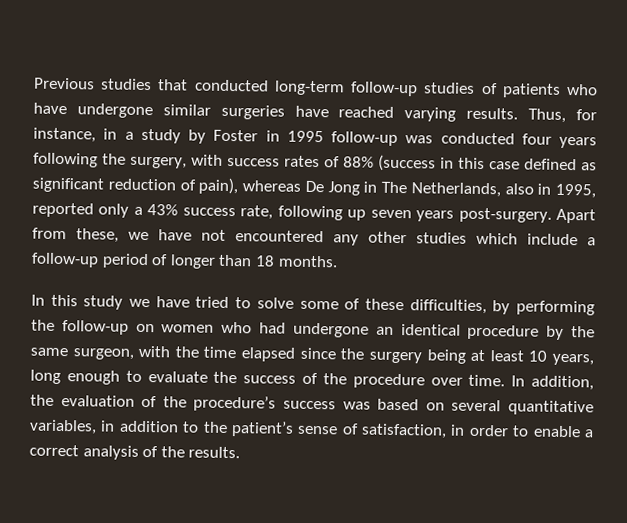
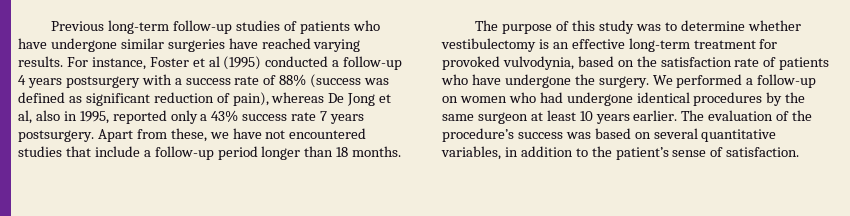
[101,78,269,92] studies that conducted -> (105, 26) none
[528,108,598,123] [33,127,597,149] [33,152,520,172] Thus, for instance, in a study by Foster in 1995 follow-up was conducted four years following the surgery, with success rates of 88% (success in this case -> [66,56,403,70] [18,74,390,88] For instance, Foster et al (1995) conducted a follow-up 4 years postsurgery with a success rate of 88% (success was
[363,181,501,198] in The Netherlands, -> [379,94,392,103] [18,110,32,124] et al,
[240,205,552,223] rate, following up seven years post-surgery. -> [291,111,365,124] [18,130,94,142] rate 7 years postsurgery.
[333,231,518,246] any other studies which -> [18,146,91,157] studies that
[151,254,169,266] of -> (258, 153) none
[31,294,595,316] [31,319,55,331] In this study we have tried to solve some of these difficulties, by performing the -> [475,20,801,34] [441,38,778,52] [442,56,830,70] [441,74,754,88] The purpose of this study was to determine whether vestibulectomy is an effective long-term treatment for provoked vulvodynia, based on the satisfaction rate of patients who have undergone the surgery. We performed a
[375,324,595,340] [30,345,594,366] [30,369,594,391] [30,394,54,406] an identical procedure by the same surgeon, with the time elapsed since the surgery being at least 10 years, long enough to evaluate the success of the procedure over time. In addition, the -> [636,92,806,106] [442,110,705,124] identical procedures by the same surgeon at least 10 years earlier. The
[361,423,594,439] [29,444,241,460] satisfaction, in order to enable a correct analysis of the results. -> [726,147,800,157] satisfaction.

